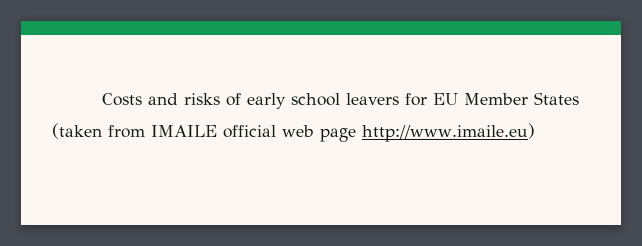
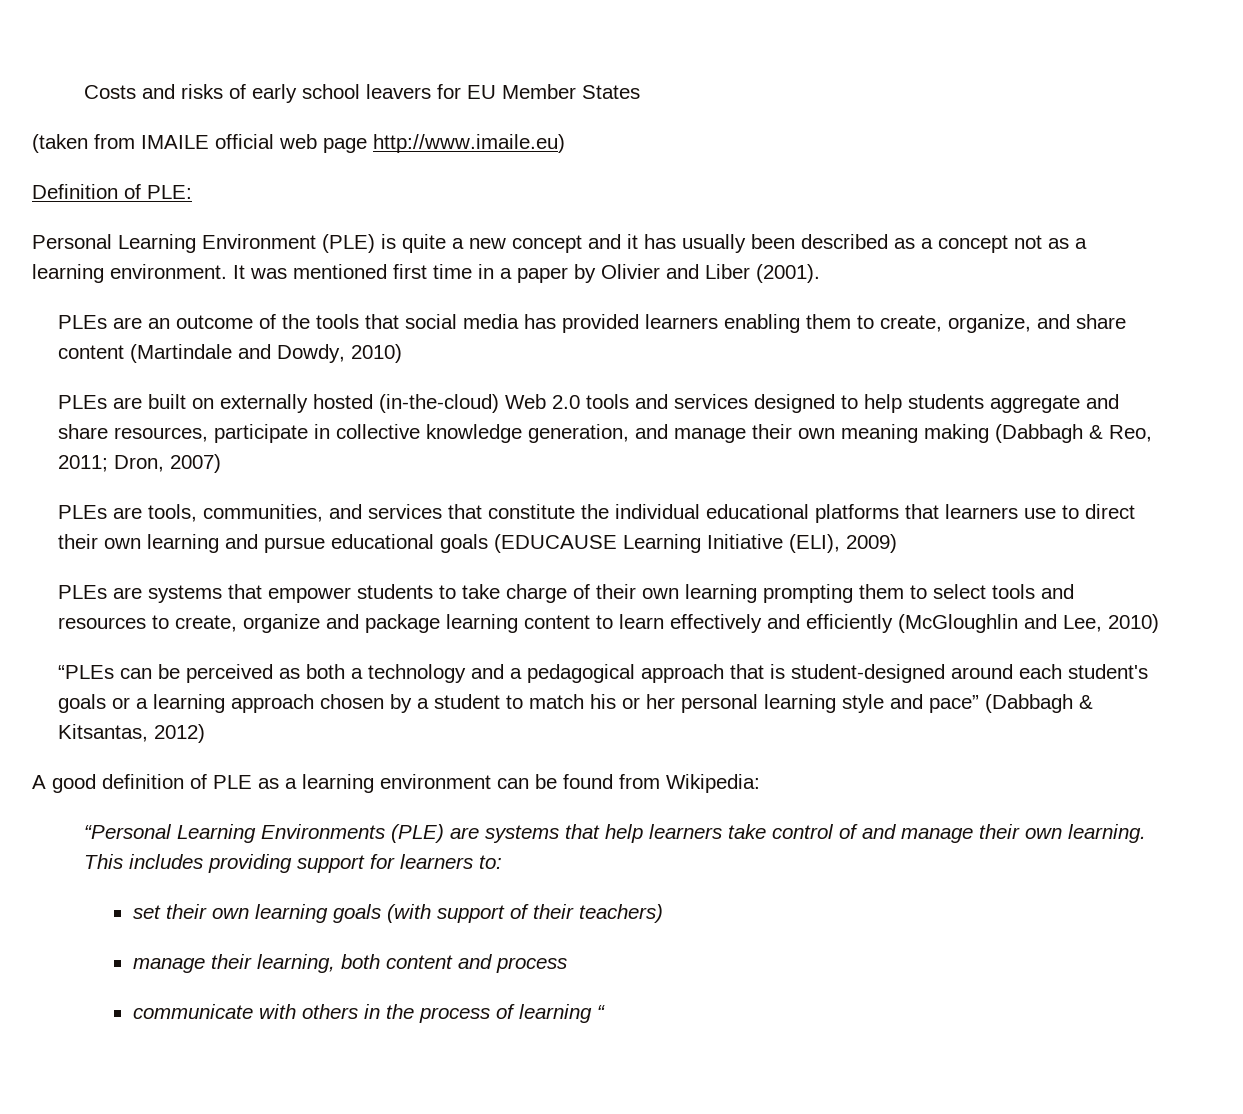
(535, 132) none -> [32,184,192,199] [32,234,1087,253] [32,264,820,283] [58,314,1127,333] [58,344,403,363] [58,394,1120,413] [58,424,1153,443] [58,454,222,473] [58,504,1136,523] [58,534,898,553] [58,584,1075,603] [58,614,1160,633] [58,664,1149,683] [58,694,1094,713] [58,724,206,743] [32,774,760,793] [84,824,1147,843] [84,854,503,873] [132,904,663,923] [132,954,567,973] [132,1004,605,1023] // Definition of PLE: // Personal Learning Environment (PLE) is quite a new concept and it has usually been described as a concept not as a learning environment. It was mentioned first time in a paper by Olivier and Liber (2001). // PLEs are an outcome of the tools that social media has provided learners enabling them to create, organize, and share content (Martindale and Dowdy, 2010) // PLEs are built on externally hosted (in-the-cloud) Web 2.0 tools and services designed to help students aggregate and share resources, participate in collective knowledge generation, and manage their own meaning making (Dabbagh & Reo, 2011; Dron, 2007) // PLEs are tools, communities, and services that constitute the individual educational platforms that learners use to direct their own learning and pursue educational goals (EDUCAUSE Learning Initiative (ELI), 2009) // PLEs are systems that empower students to take charge of their own learning prompting them to select tools and resources to create, organize and package learning content to learn effectively and efficiently (McGloughlin and Lee, 2010) // “PLEs can be perceived as both a technology and a pedagogical approach that is student-designed around each student's goals or a learning approach chosen by a student to match his or her personal learning style and pace” (Dabbagh & Kitsantas, 2012) // A good definition of PLE as a learning environment can be found from Wikipedia: // “Personal Learning Environments (PLE) are systems that help learners take control of and manage their own learning. This includes providing support for learners to: // set their own learning goals (with support of their teachers) // manage their learning, both content and process // communicate with others in the process of learning “

